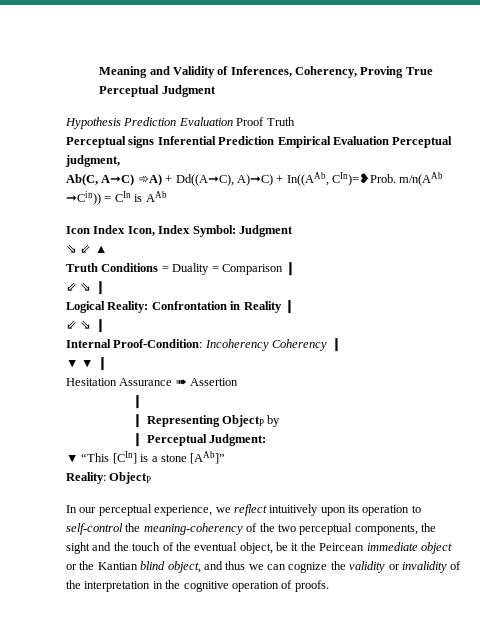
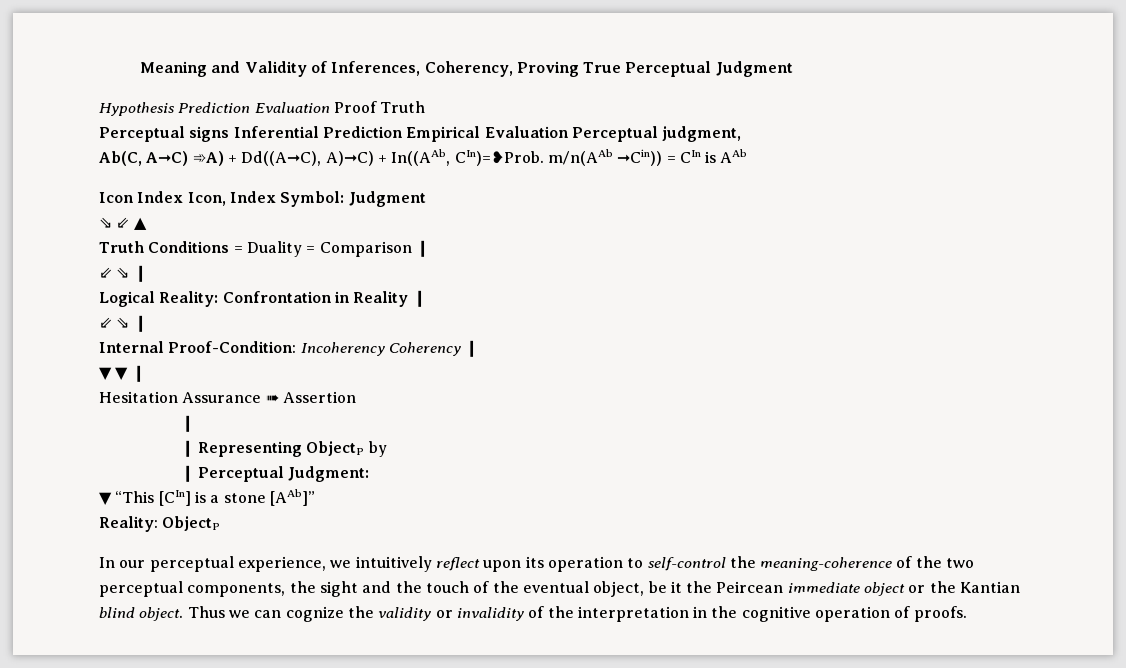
[233,504,319,516] reflect intuitively -> [355,556,480,572] intuitively reflect
[143,523,243,535] meaning-coherency -> [760,557,893,571] meaning-coherence
[167,561,246,573] object, and thus -> [139,606,225,621] object. Thus

